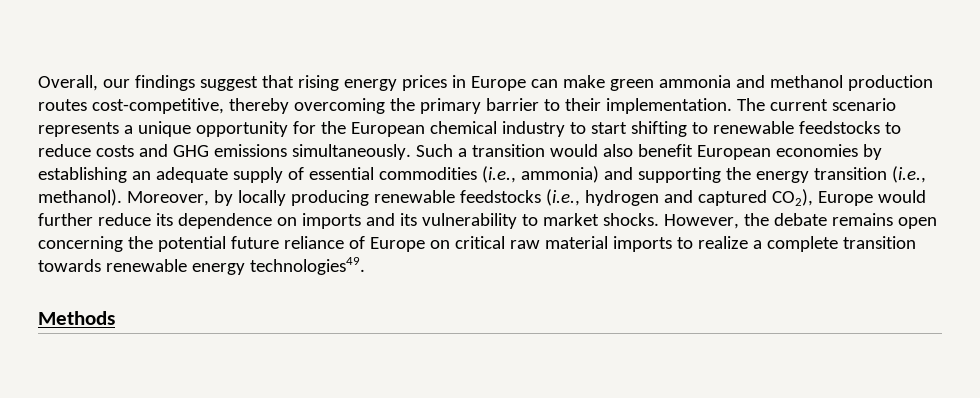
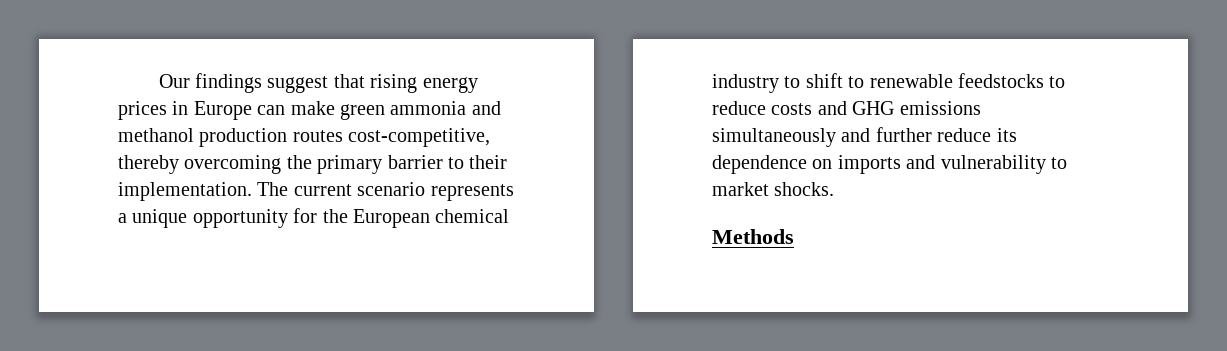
[38,75,130,91] Overall, our -> [158,74,190,88] Our
[590,121,687,137] start shifting -> [805,73,843,88] shift
[291,144,882,160] [38,166,926,183] [38,189,926,206] simultaneously. Such a transition would also benefit European economies by establishing an adequate supply of essential commodities (i.e., ammonia) and supporting the energy transition (i.e., methanol). Moreover, by locally producing renewable feedstocks (i.e., hydrogen and captured CO2), Europe would -> [712,128,871,147] simultaneously and
[399,213,417,226] its -> (936, 162) none
[663,213,937,229] [38,236,916,252] [38,257,365,275] However, the debate remains open concerning the potential future reliance of Europe on critical raw material imports to realize a complete transition towards renewable energy technologies49. -> (835, 189) none

